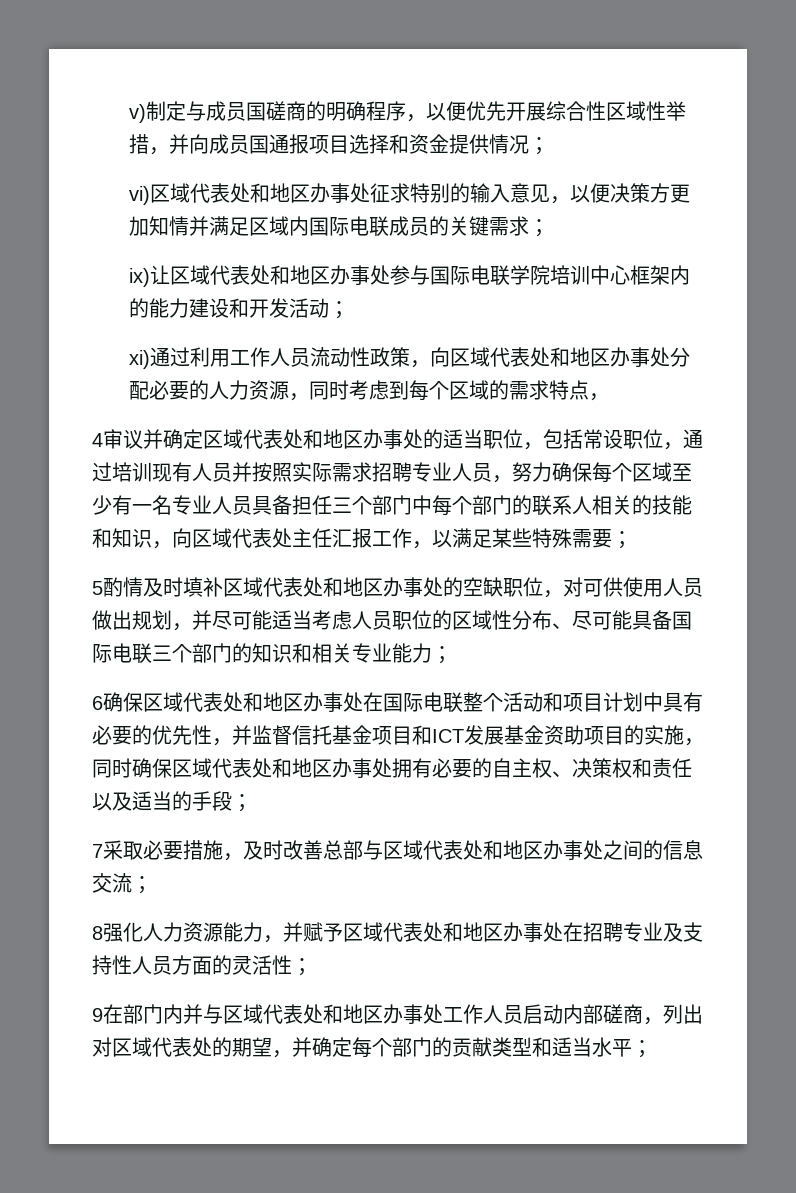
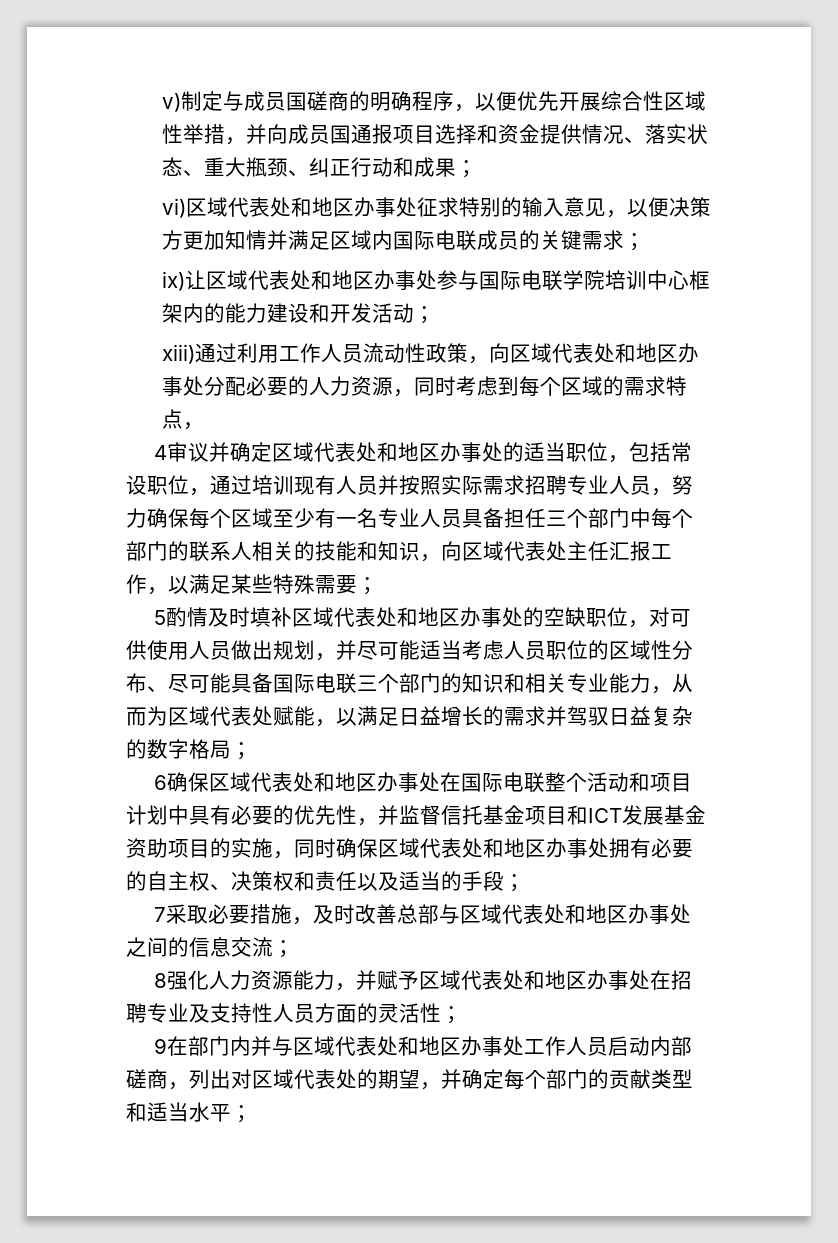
(529, 144) none -> [623,124,708,144] [161,157,456,177] 、落实状态、重大瓶颈、纠正行动和成果
[128,350,150,369] xi) -> [161,344,195,364] xiii)
(432, 653) none -> [651,674,693,694] [126,706,693,727] [126,739,231,759] ，从而为区域代表处赋能，以满足日益增长的需求并驾驭日益复杂的数字格局

